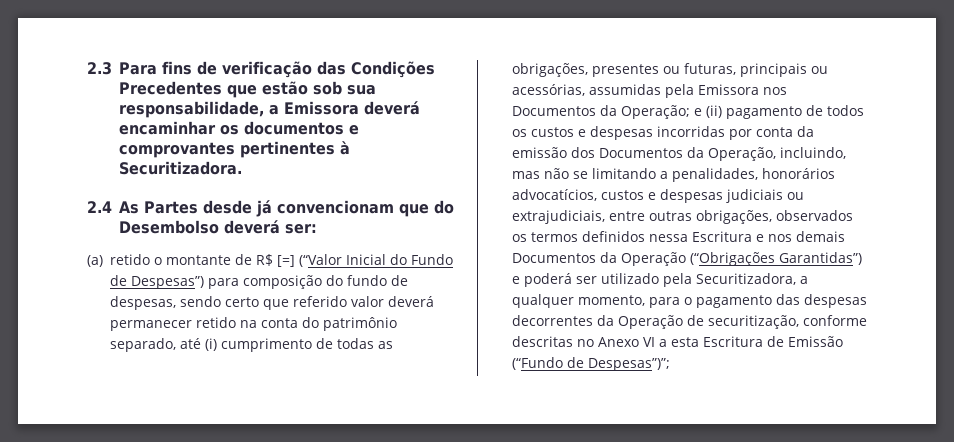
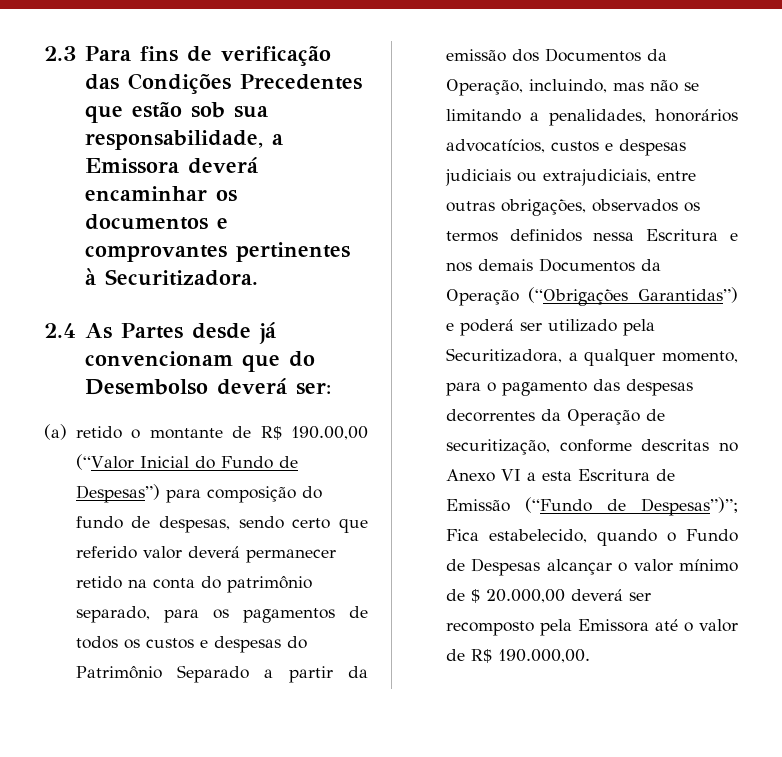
[276,255,295,267] [=] -> [291,426,368,440] 190.00,00
[179,338,393,352] [511,63,828,77] [511,84,787,98] [511,105,802,119] até (i) cumprimento de todas as obrigações, presentes ou futuras, principais ou acessórias, assumidas pela Emissora nos Documentos da Operação; e (ii) pagamento -> [163,608,335,623] para os pagamentos
[656,126,793,140] incorridas por conta -> [286,636,307,649] [75,665,333,683] do Patrimônio Separado a partir
(670, 364) none -> [445,529,738,546] [445,558,738,576] [445,589,651,603] [445,619,738,636] [445,649,590,663] Fica estabelecido, quando o Fundo de Despesas alcançar o valor mínimo de $ 20.000,00 deverá ser recomposto pela Emissora até o valor de R$ 190.000,00.

